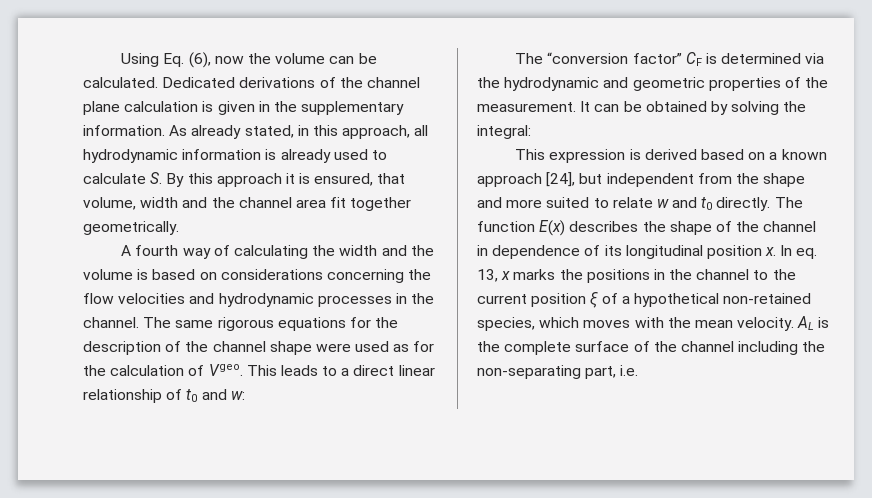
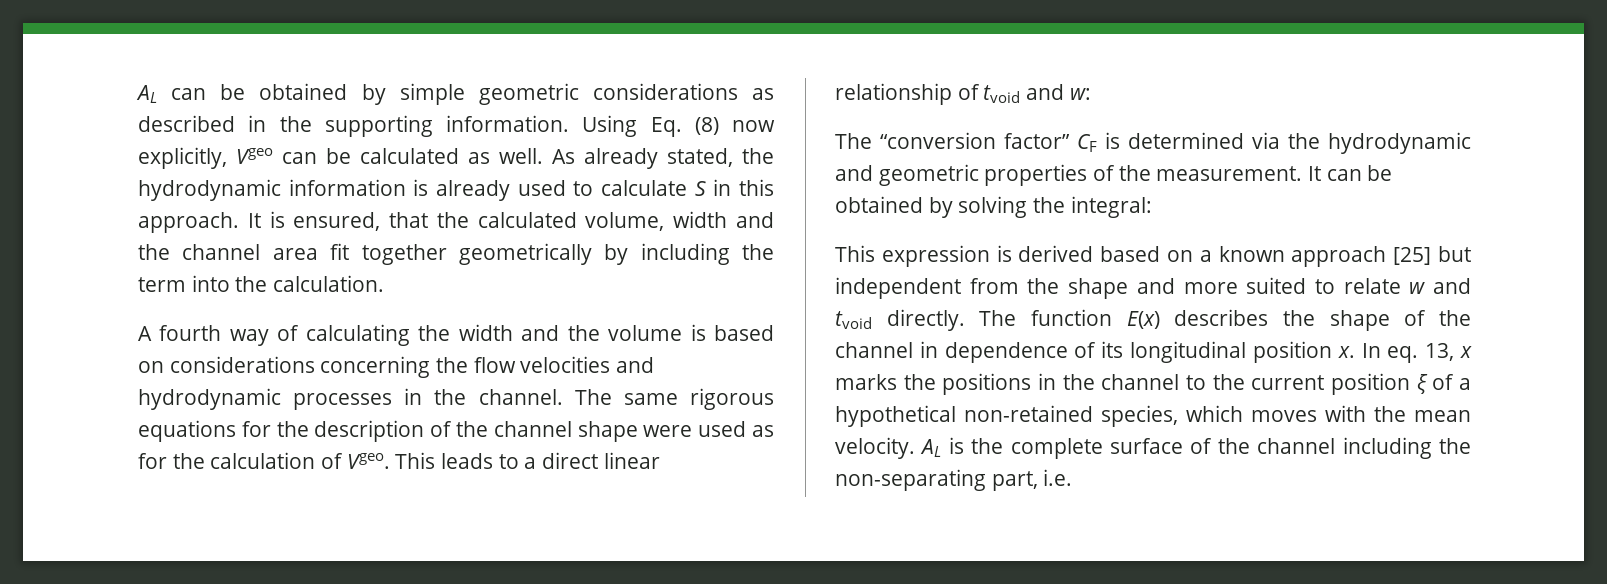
[121,52,377,68] [83,77,420,88] [83,101,405,115] [83,125,429,139] Using Eq. (6), now the volume can be calculated. Dedicated derivations of the channel plane calculation is given in the supplementary information. As already stated, in this approach, all -> [136,83,774,105] [138,115,775,137] [138,147,774,169] AL can be obtained by simple geometric considerations as described in the supporting information. Using Eq. (8) now explicitly, Vgeo can be calculated as well. As already stated, the
[150,172,295,187] S. By this approach it -> [694,179,774,196] [138,212,261,233] S in this approach. It
(406, 178) none -> [436,212,577,228] the calculated
[83,221,179,235] geometrically. -> [458,243,774,265] [138,275,385,292] geometrically by including the term into the calculation.
[186,389,198,402] t0 -> [983,85,1021,103] tvoid
[546,172,576,187] [24], -> [1393,247,1432,265] [25]
[701,197,713,210] t0 -> [835,311,872,329] tvoid

